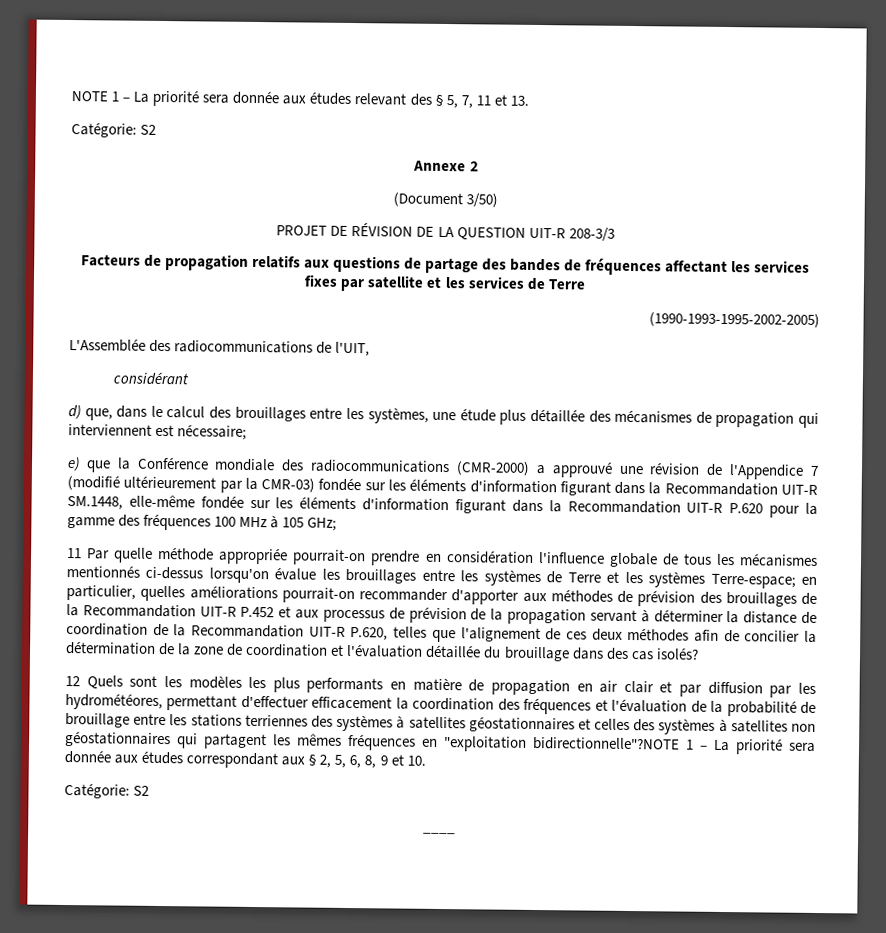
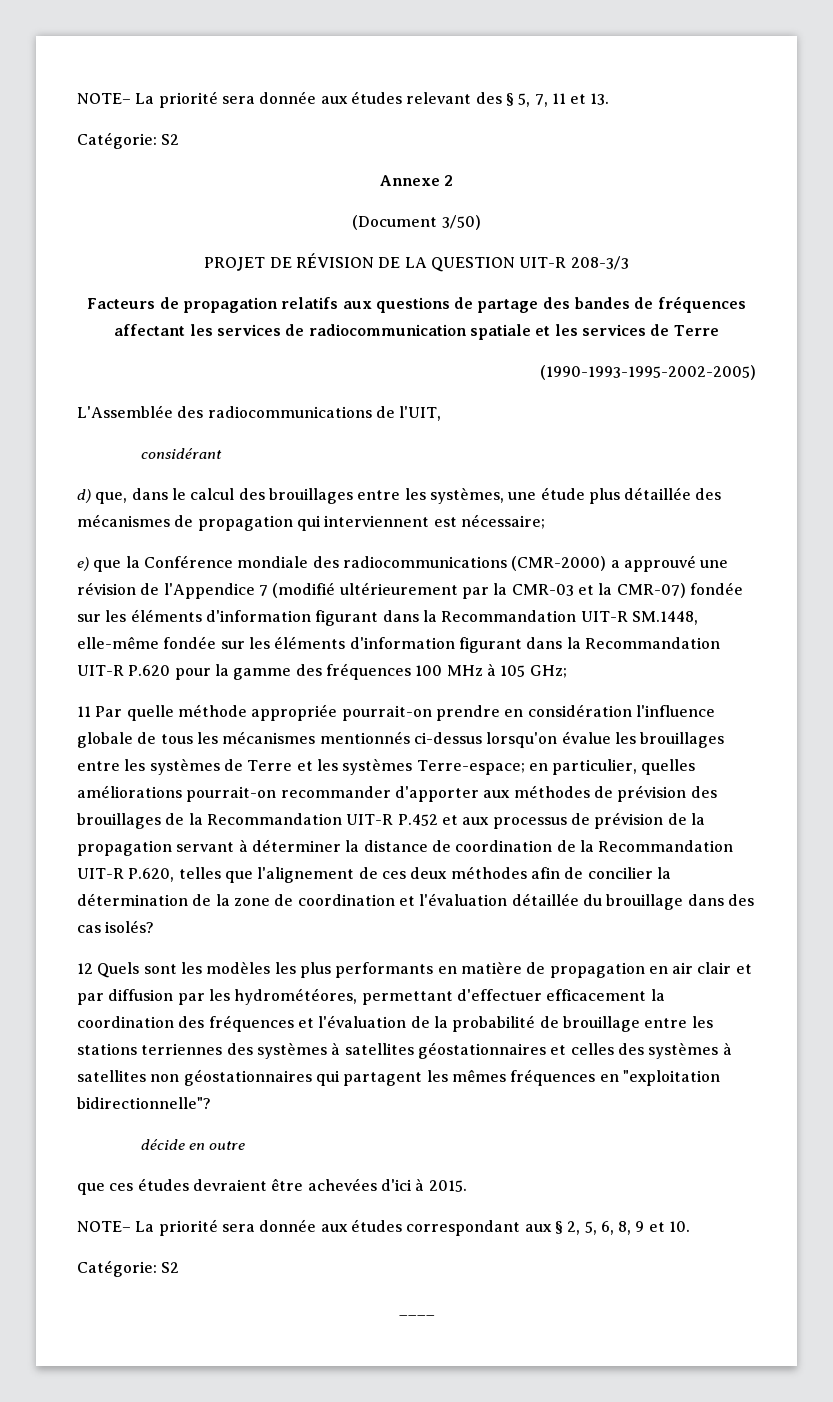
[71,91,131,102] NOTE 1 – -> [77,93,131,104] NOTE–
[304,274,425,292] fixes par satellite -> [285,324,532,340] de radiocommunication spatiale
[261,478,316,493] CMR-03) -> [511,583,686,598] CMR-03 et la CMR-07)
[532,736,708,751] bidirectionnelle"?NOTE 1 – -> [77,1097,211,1109] [140,1139,246,1150] [77,1178,467,1195] [77,1221,131,1232] bidirectionnelle"? // décide en outre // que ces études devraient être achevées d'ici à 2015. // NOTE–

